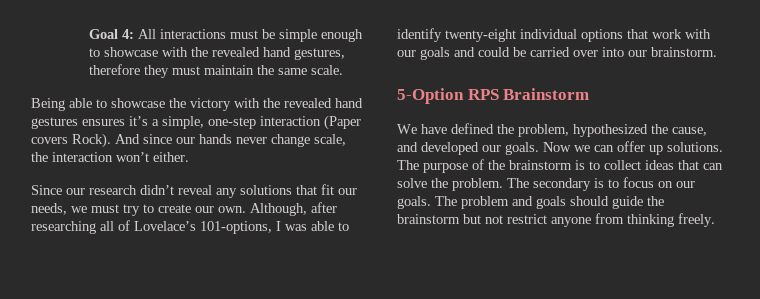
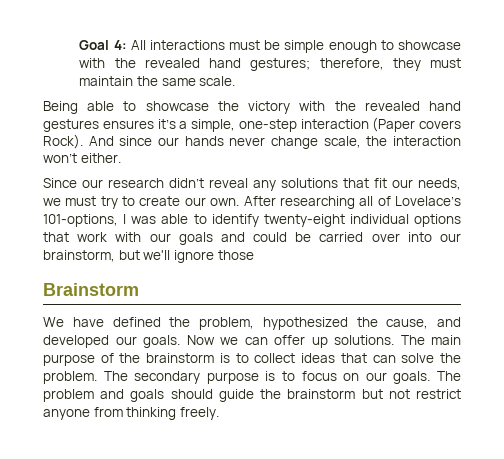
[293,48,345,60] [88,64,140,75] gestures, therefore -> [250,58,384,71] gestures; therefore,
[250,202,337,216] Although, after -> [243,196,276,206] After
[651,47,717,57] [397,88,499,104] brainstorm. // 5-Option RPS -> [43,250,254,263] brainstorm, but we'll ignore those //
(419, 165) none -> [431,335,461,345] main
(591, 184) none -> [206,372,259,384] purpose

